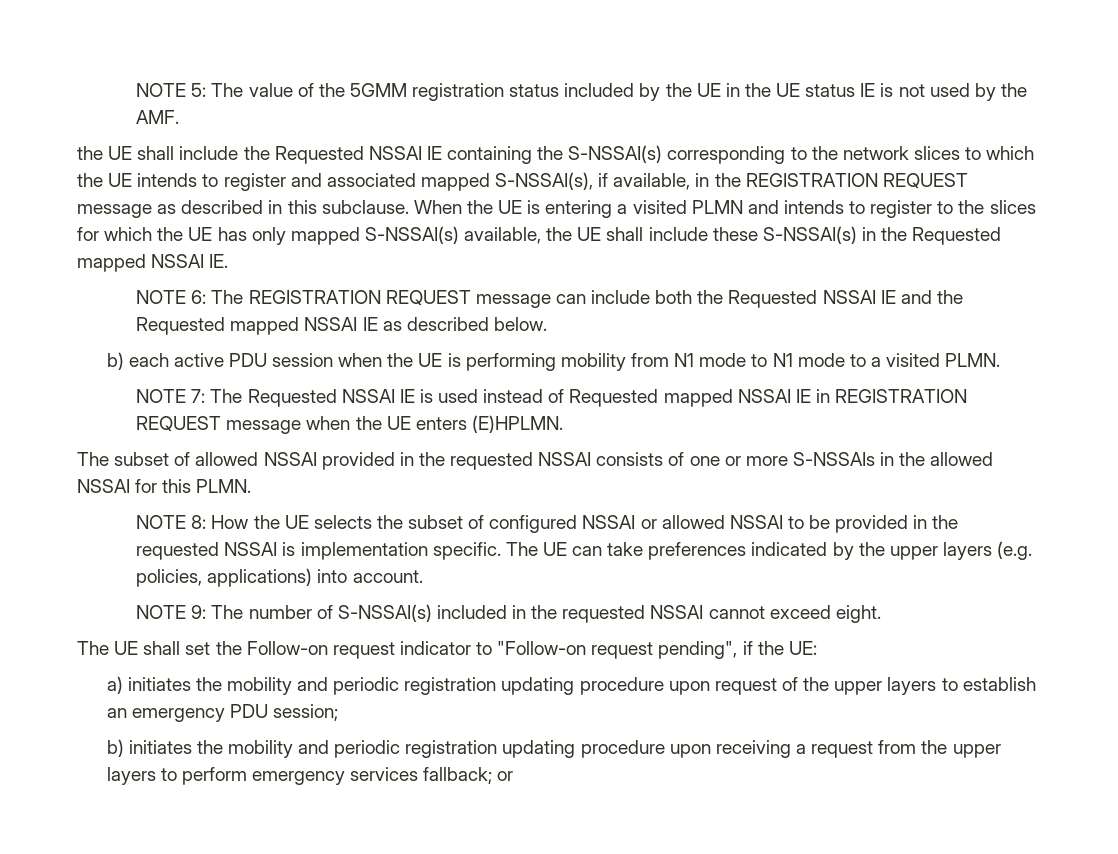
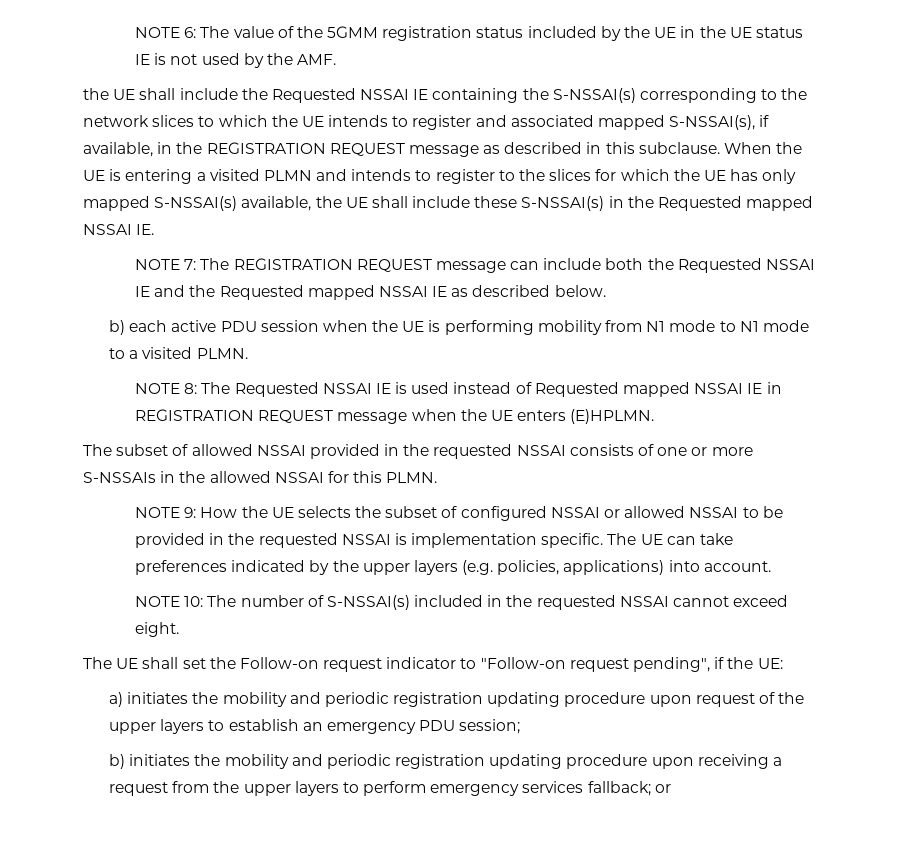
[136,83,207,97] NOTE 5: -> [134,27,197,38] NOTE 6:
[191,290,207,304] 6: -> [184,259,197,270] 7:
[191,389,206,403] 7: -> [184,383,198,394] 8:
[191,515,207,529] 8: -> [184,507,197,518] 9:
[191,605,207,619] 9: -> [184,596,204,607] 10:

